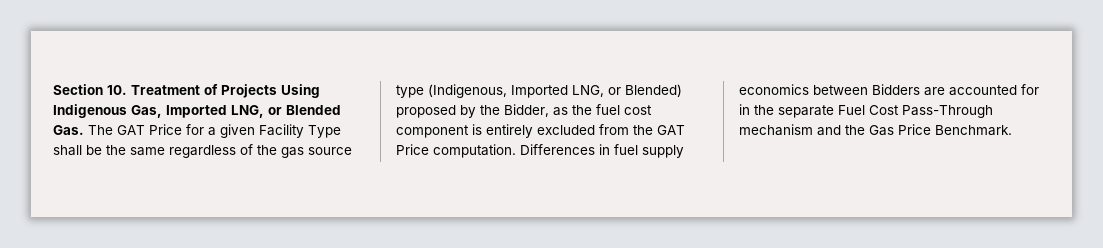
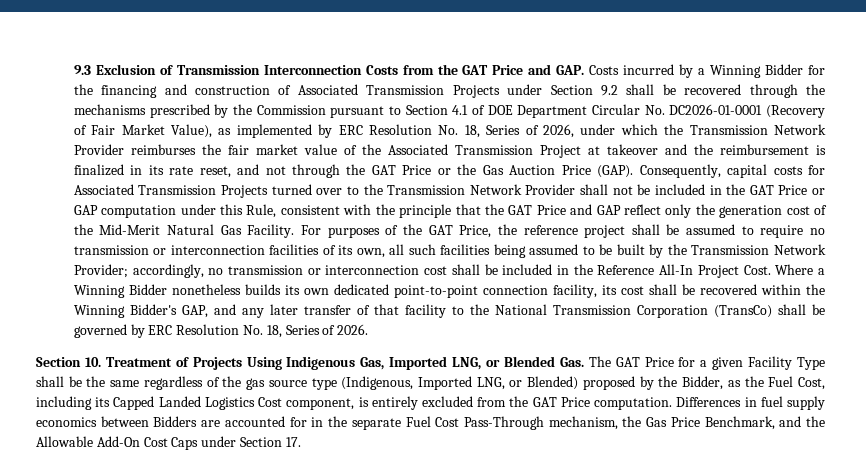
(53, 89) none -> [73,64,826,78] [73,84,825,98] [73,104,825,118] [73,124,827,138] [73,144,826,158] [73,164,826,178] [73,184,825,198] [73,204,827,218] [73,224,825,238] [73,244,827,258] [73,264,825,278] [73,284,825,298] [73,304,825,318] [73,324,369,338] 9.3 Exclusion of Transmission Interconnection Costs from the GAT Price and GAP. Costs incurred by a Winning Bidder for the financing and construction of Associated Transmission Projects under Section 9.2 shall be recovered through the mechanisms prescribed by the Commission pursuant to Section 4.1 of DOE Department Circular No. DC2026-01-0001 (Recovery of Fair Market Value), as implemented by ERC Resolution No. 18, Series of 2026, under which the Transmission Network Provider reimburses the fair market value of the Associated Transmission Project at takeover and the reimbursement is finalized in its rate reset, and not through the GAT Price or the Gas Auction Price (GAP). Consequently, capital costs for Associated Transmission Projects turned over to the Transmission Network Provider shall not be included in the GAT Price or GAP computation under this Rule, consistent with the principle that the GAT Price and GAP reflect only the generation cost of the Mid-Merit Natural Gas Facility. For purposes of the GAT Price, the reference project shall be assumed to require no transmission or interconnection facilities of its own, all such facilities being assumed to be built by the Transmission Network Provider; accordingly, no transmission or interconnection cost shall be included in the Reference All-In Project Cost. Where a Winning Bidder nonetheless builds its own dedicated point-to-point connection facility, its cost shall be recovered within the Winning Bidder's GAP, and any later transfer of that facility to the National Transmission Corporation (TransCo) shall be governed by ERC Resolution No. 18, Series of 2026. //
[596,104,652,115] [396,125,469,138] fuel cost component -> [768,376,826,390] [36,396,355,410] Fuel Cost, including its Capped Landed Logistics Cost component,
[739,124,841,136] mechanism and -> [548,416,618,430] mechanism,
[935,125,1012,136] Benchmark. -> [704,416,825,430] [36,436,301,450] Benchmark, and the Allowable Add-On Cost Caps under Section 17.

